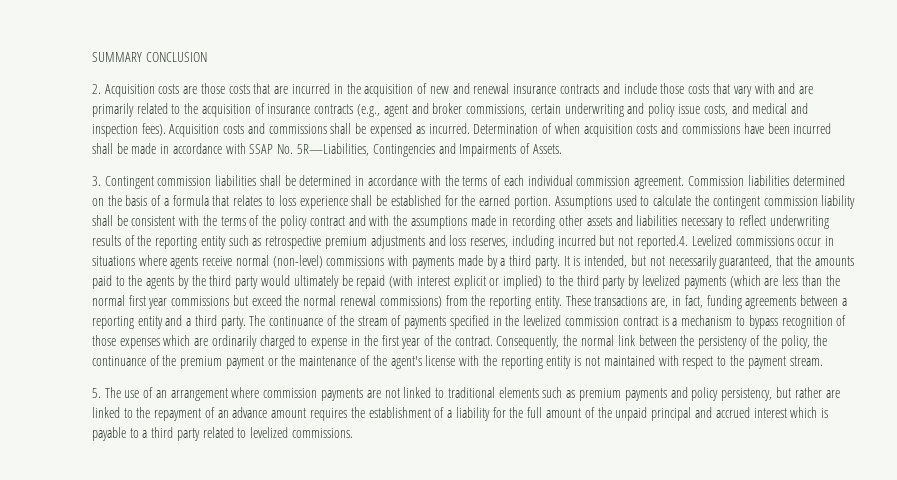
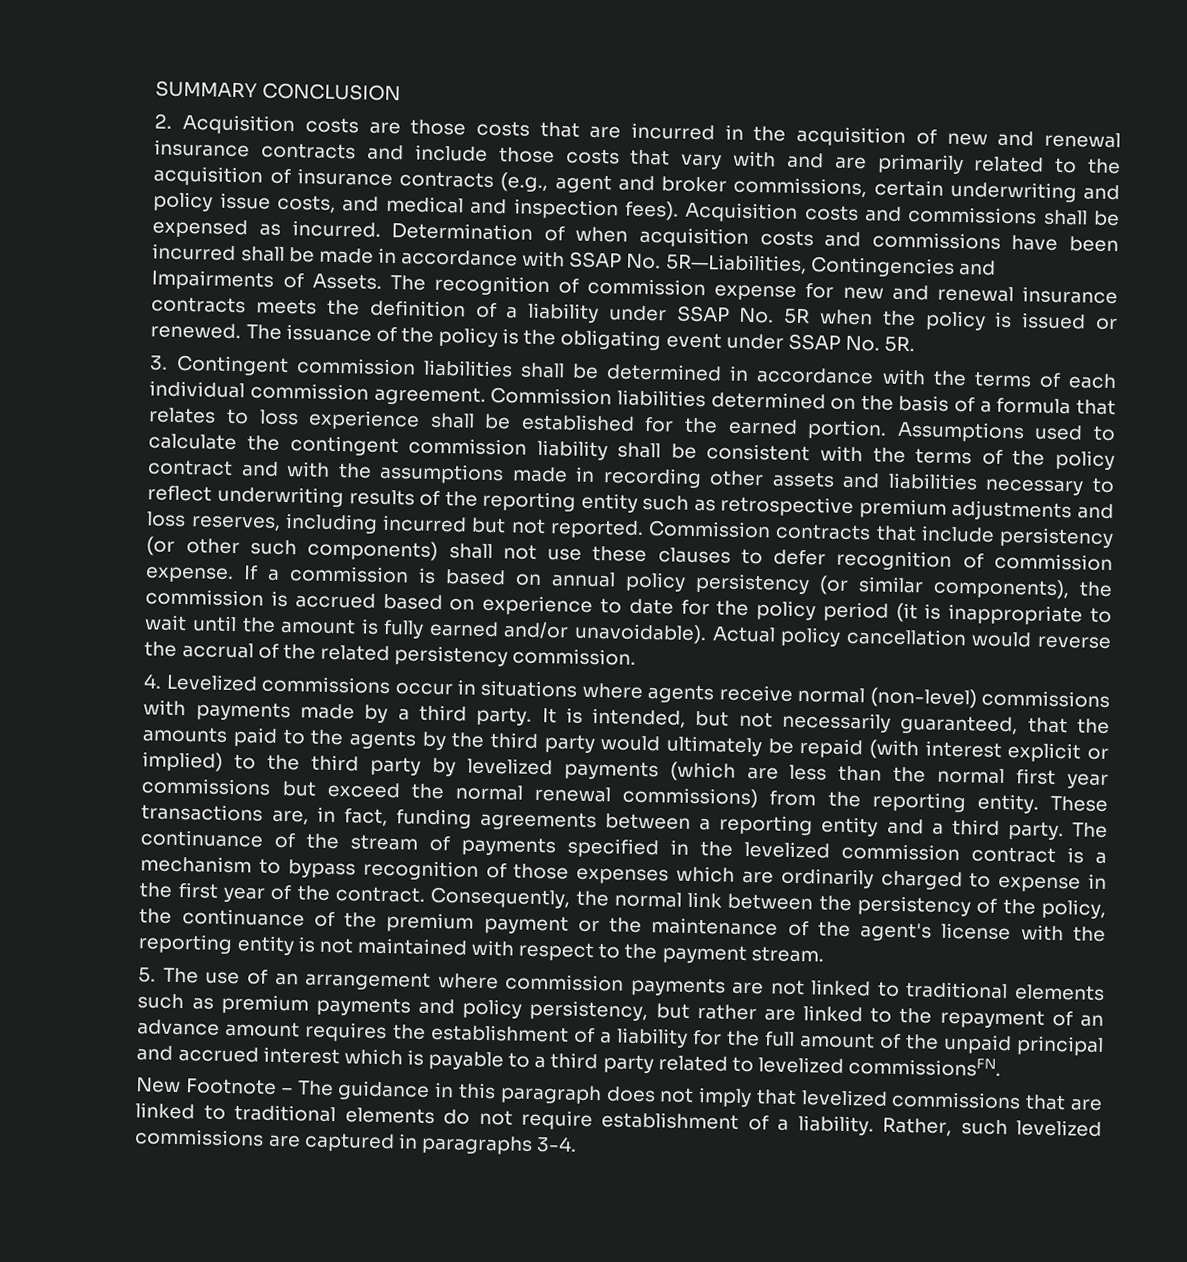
(562, 149) none -> [389,274,1118,305] [151,296,1119,331] [150,322,916,353] The recognition of commission expense for new and renewal insurance contracts meets the definition of a liability under SSAP No. 5R when the policy is issued or renewed. The issuance of the policy is the obligating event under SSAP No. 5R.
[637,235,689,249] reported.4. -> [549,519,1114,549] [146,536,1114,572] [145,565,1113,600] [145,588,1113,626] [144,614,1111,650] [144,641,637,667] [143,673,163,689] reported. Commission contracts that include persistency (or other such components) shall not use these clauses to defer recognition of commission expense. If a commission is based on annual policy persistency (or similar components), the commission is accrued based on experience to date for the policy period (it is inappropriate to wait until the amount is fully earned and/or unavoidable). Actual policy cancellation would reverse the accrual of the related persistency commission. // 4.
[292,428,354,438] commissions. -> [848,1056,1002,1077] [135,1077,1104,1111] [135,1102,1103,1137] [134,1128,578,1155] commissionsFN. // New Footnote – The guidance in this paragraph does not imply that levelized commissions that are linked to traditional elements do not require establishment of a liability. Rather, such levelized commissions are captured in paragraphs 3-4.

